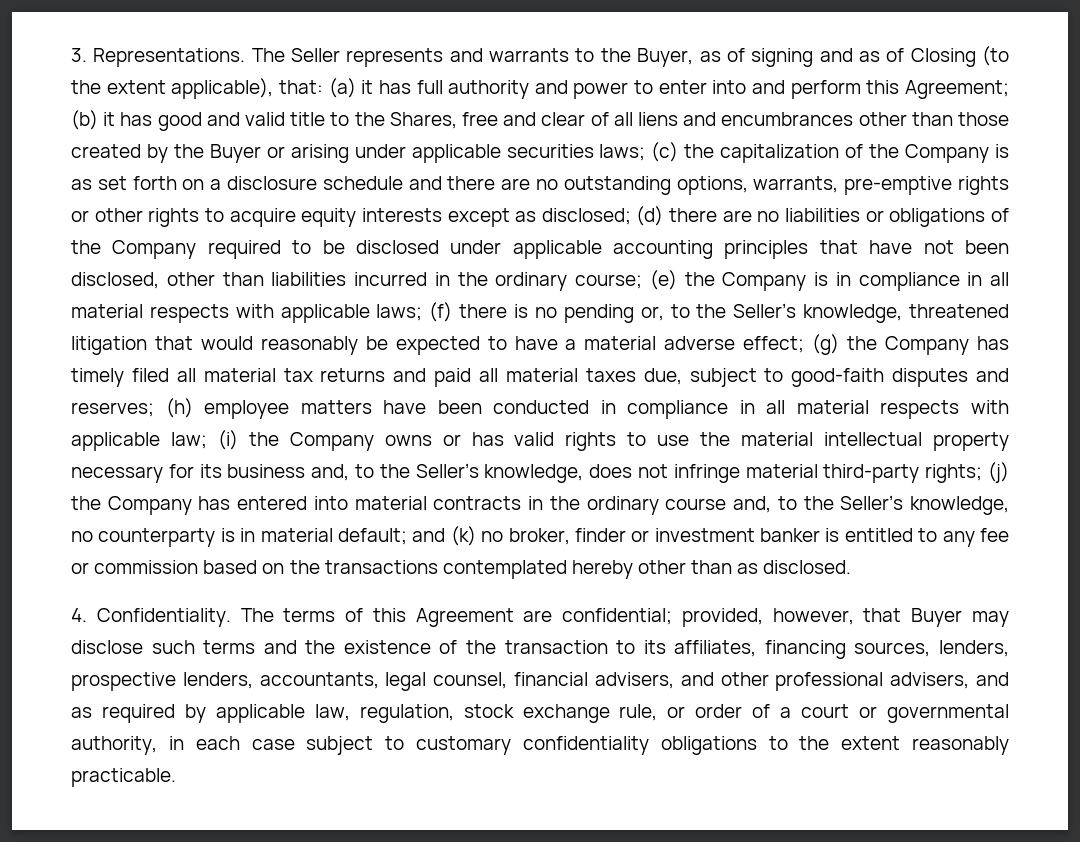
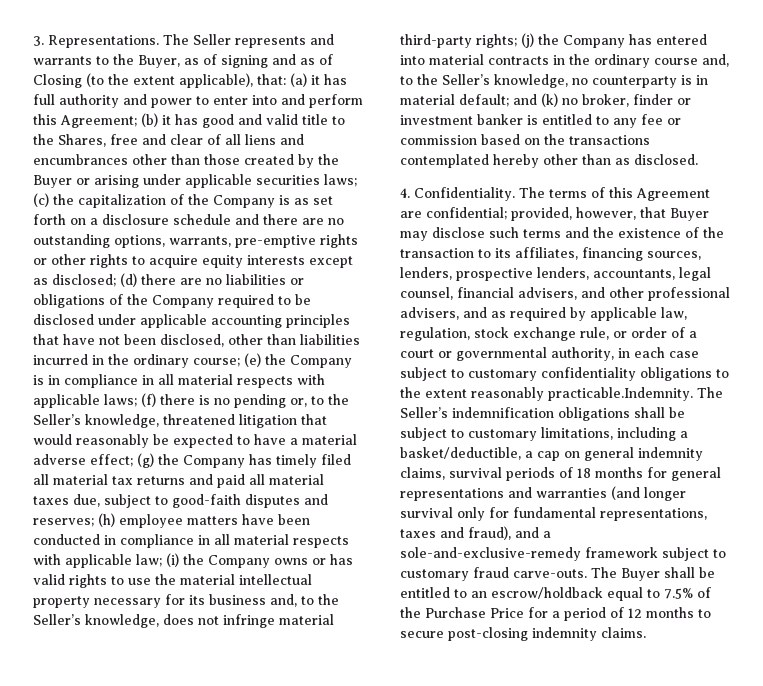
[71,768,176,787] practicable. -> [548,387,723,401] [400,407,685,421] [400,427,688,441] [400,447,703,461] [400,467,721,481] [400,486,686,501] [400,507,707,521] [400,526,551,540] [400,547,726,561] [400,567,715,581] [400,587,711,601] [400,607,711,621] [400,627,646,641] practicable.Indemnity. The Seller’s indemnification obligations shall be subject to customary limitations, including a basket/deductible, a cap on general indemnity claims, survival periods of 18 months for general representations and warranties (and longer survival only for fundamental representations, taxes and fraud), and a sole-and-exclusive-remedy framework subject to customary fraud carve-outs. The Buyer shall be entitled to an escrow/holdback equal to 7.5% of the Purchase Price for a period of 12 months to secure post-closing indemnity claims.

